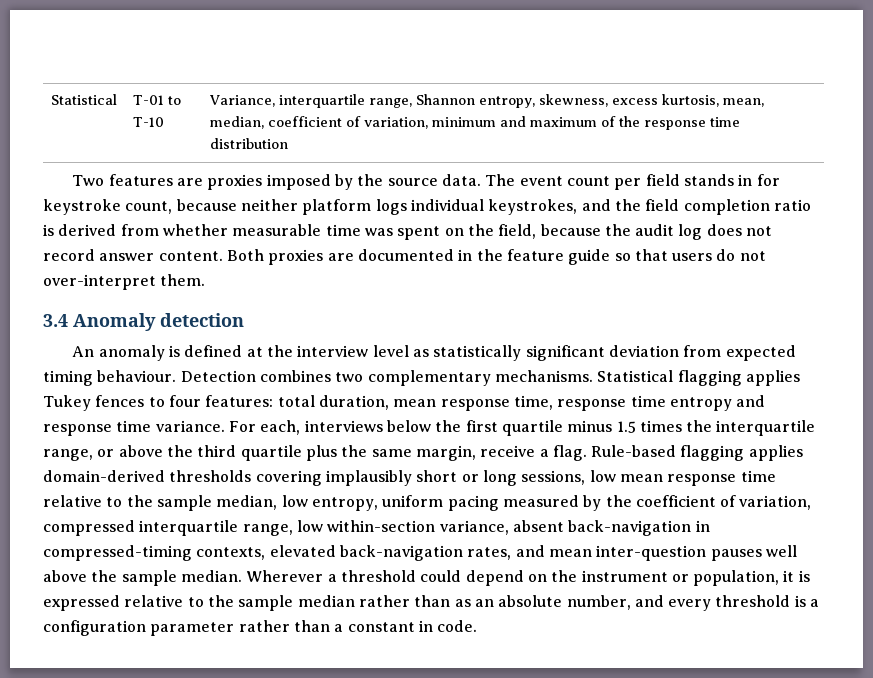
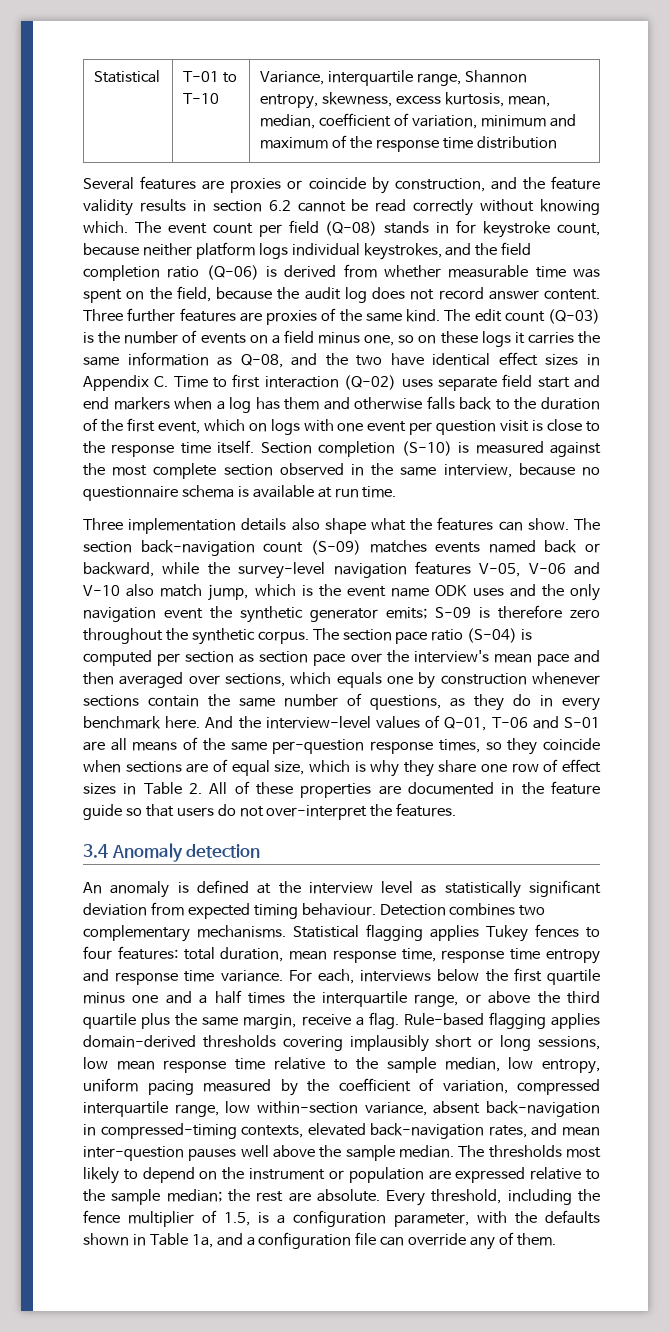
[72,174,481,190] Two features are proxies imposed by the source data. -> [83,176,601,194] [83,199,600,216] [83,221,128,233] Several features are proxies or coincide by construction, and the feature validity results in section 6.2 cannot be read correctly without knowing which.
(680, 180) none -> [325,221,378,236] (Q-08)
(811, 205) none -> [206,265,259,280] (Q-06)
[226,249,324,265] Both proxies -> [83,308,600,325] [83,330,600,347] [83,352,601,368] [83,374,600,391] [83,396,601,413] [83,418,600,435] [83,440,601,457] [83,463,600,479] [83,485,397,501] [83,517,600,534] [83,540,600,556] [83,561,600,579] [83,584,600,601] [83,605,600,623] [83,628,533,645] [83,650,600,666] [83,672,600,689] [83,693,600,711] [83,715,600,731] [83,737,601,755] [83,759,602,777] [83,781,372,798] Three further features are proxies of the same kind. The edit count (Q-03) is the number of events on a field minus one, so on these logs it carries the same information as Q-08, and the two have identical effect sizes in Appendix C. Time to first interaction (Q-02) uses separate field start and end markers when a log has them and otherwise falls back to the duration of the first event, which on logs with one event per question visit is close to the response time itself. Section completion (S-10) is measured against the most complete section observed in the same interview, because no questionnaire schema is available at run time. // Three implementation details also shape what the features can show. The section back-navigation count (S-09) matches events named back or backward, while the survey-level navigation features V-05, V-06 and V-10 also match jump, which is the event name ODK uses and the only navigation event the synthetic generator emits; S-09 is therefore zero throughout the synthetic corpus. The section pace ratio (S-04) is computed per section as section pace over the interview's mean pace and then averaged over sections, which equals one by construction whenever sections contain the same number of questions, as they do in every benchmark here. And the interview-level values of Q-01, T-06 and S-01 are all means of the same per-question response times, so they coincide when sections are of equal size, which is why they share one row of effect sizes in Table 2. All of these properties
[160,274,206,286] them. -> [370,803,457,817] the features.
[616,421,636,433] 1.5 -> [132,990,242,1004] one and a half
[246,570,462,582] Wherever a threshold could -> [458,1145,601,1158] [83,1167,138,1184] The thresholds most likely to
[693,570,810,586] population, it is -> [348,1167,451,1183] population are
[297,595,820,611] [43,620,478,636] median rather than as an absolute number, and every threshold is a configuration parameter rather than a constant in code. -> [166,1189,600,1206] [83,1210,600,1227] [83,1232,556,1250] median; the rest are absolute. Every threshold, including the fence multiplier of 1.5, is a configuration parameter, with the defaults shown in Table 1a, and a configuration file can override any of them.

